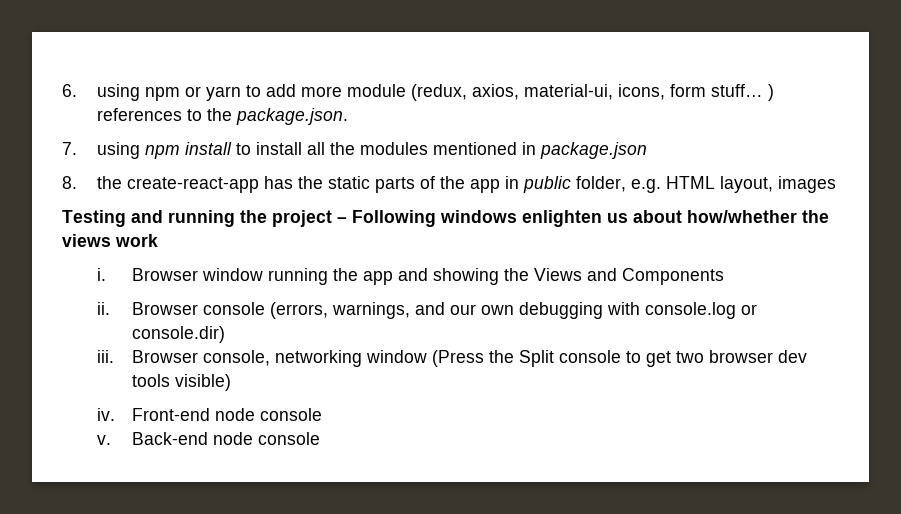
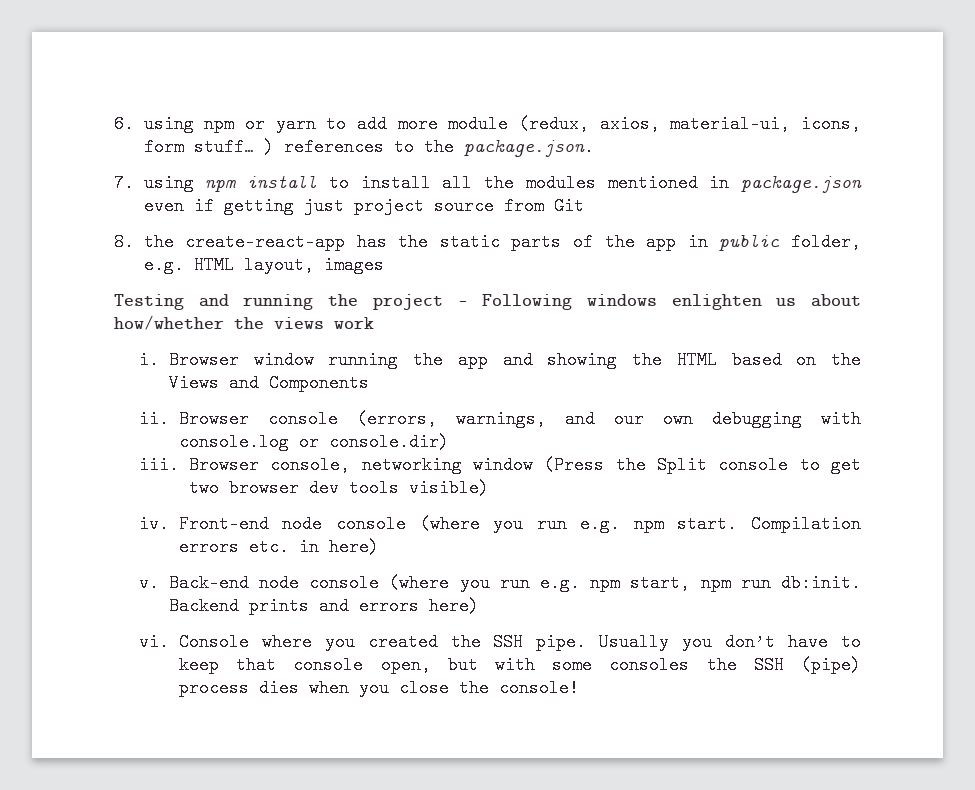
(647, 150) none -> [143,197,584,215] even if getting just project source from Git
(529, 274) none -> [676,351,862,369] HTML based on the
[96,432,320,445] // v. Back-end node console -> [419,515,861,533] [178,538,379,556] [139,574,861,592] [168,597,479,615] [139,633,861,651] [178,656,861,674] [178,679,579,697] (where you run e.g. npm start. Compilation errors etc. in here) // v. Back-end node console (where you run e.g. npm start, npm run db:init. Backend prints and errors here) // vi. Console where you created the SSH pipe. Usually you don’t have to keep that console open, but with some consoles the SSH (pipe) process dies when you close the console!

